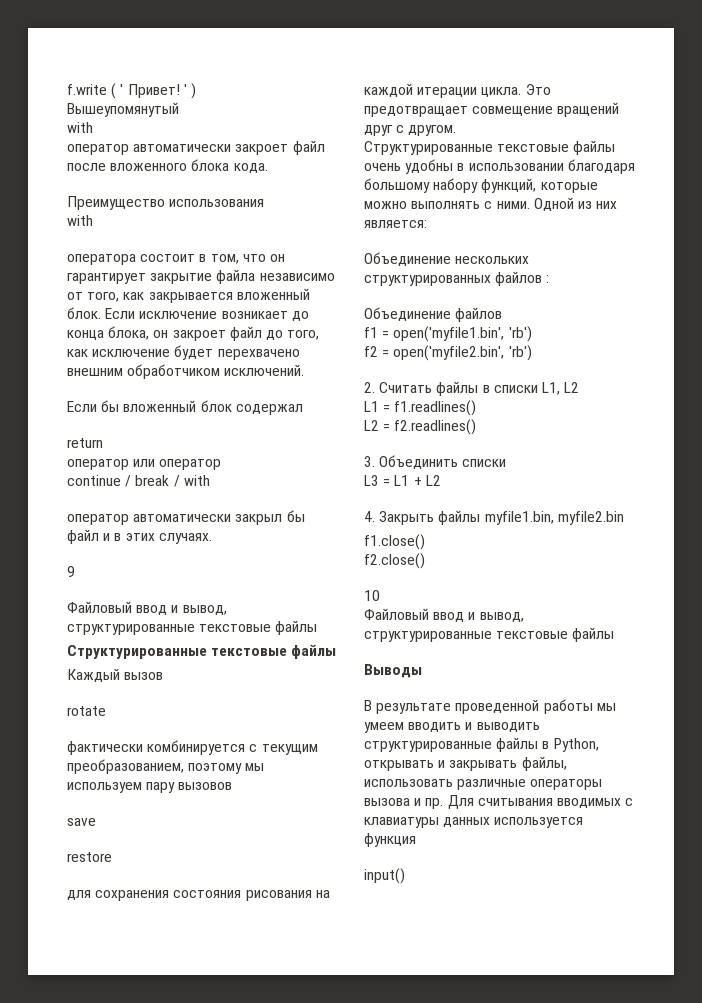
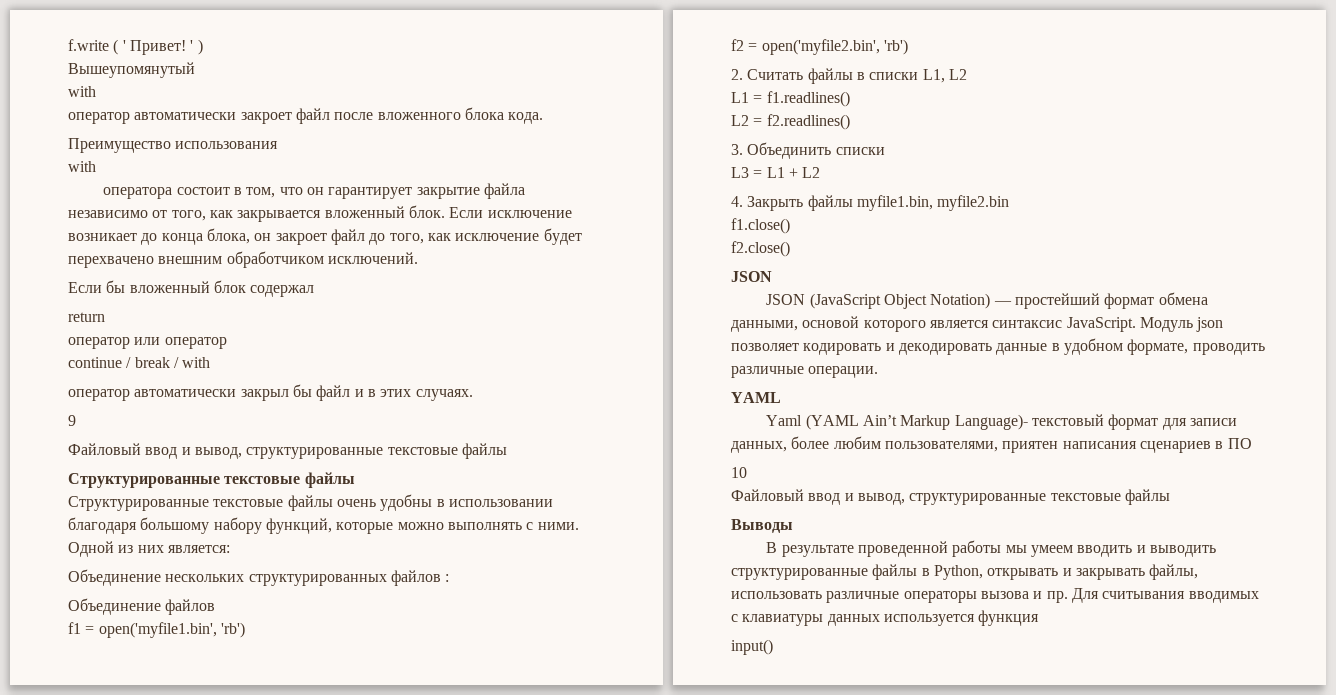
[67,668,164,682] [67,706,106,716] [67,740,318,755] [67,759,265,774] [67,782,233,793] [67,818,96,826] [67,852,112,862] [67,890,330,901] [364,83,551,98] [364,102,620,117] [364,125,457,136] // Каждый вызов // rotate // фактически комбинируется с текущим преобразованием, поэтому мы используем пару вызовов // save // restore // для сохранения состояния рисования на каждой итерации цикла. Это предотвращает совмещение вращений друг с другом. -> (355, 480) none
(425, 561) none -> [731,271,772,282] [766,292,1208,309] [731,316,1224,332] [731,338,1265,355] [731,366,879,378] [731,392,781,403] [766,414,1237,430] [731,436,1252,453] // JSON // JSON (JavaScript Object Notation) — простейший формат обмена данными, основой которого является синтаксис JavaScript. Модуль json позволяет кодировать и декодировать данные в удобном формате, проводить различные операции. // YAML // Yaml (YAML Ain’t Markup Language)- текстовый формат для записи данных, более любим пользователями, приятен написания сценариев в ПО

